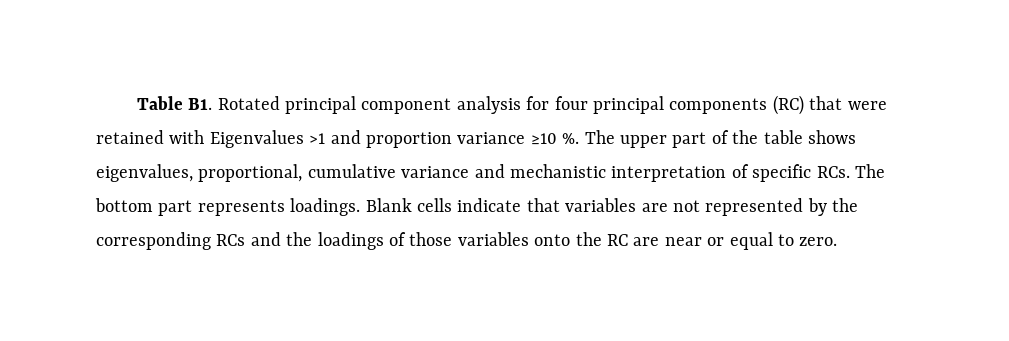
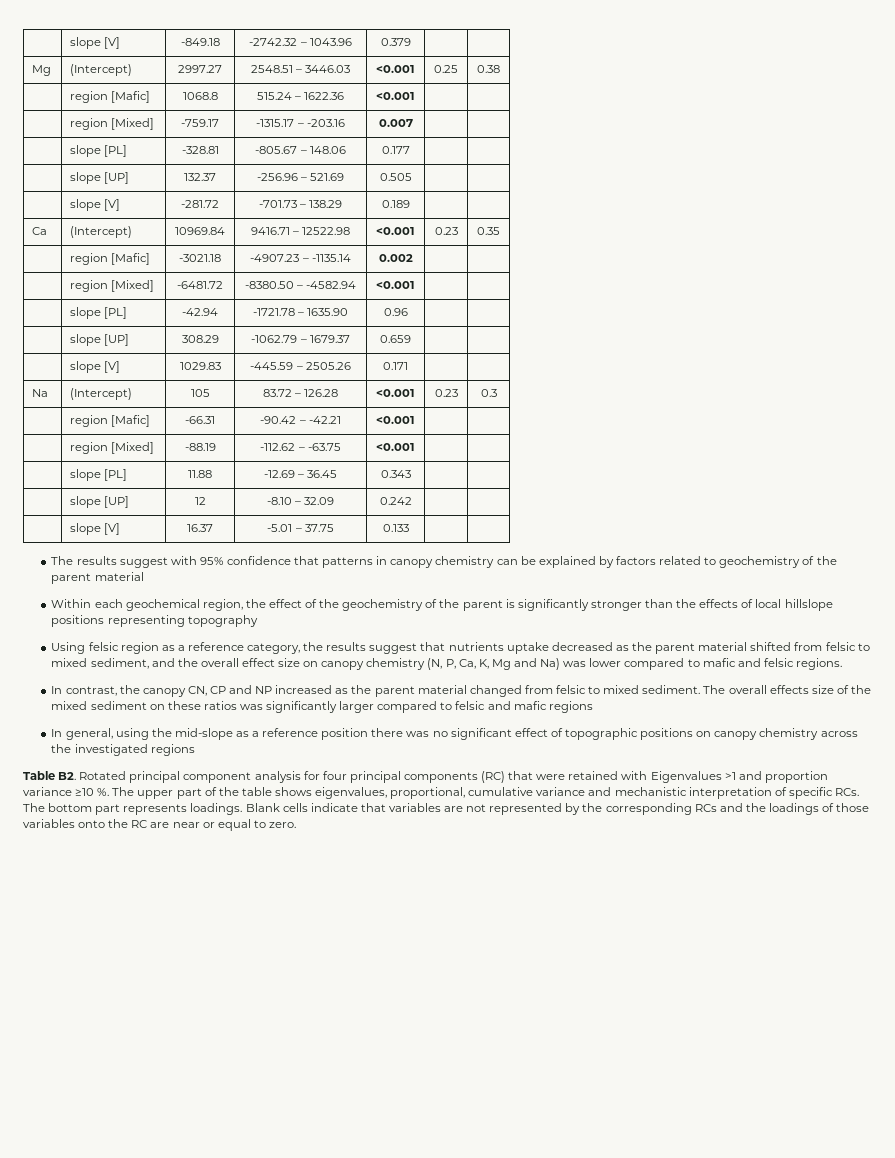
[136,96,213,110] Table B1. -> [70,37,121,49] [180,38,220,46] [249,38,352,46] [380,38,411,46] [32,65,52,76] [70,64,133,76] [178,65,222,73] [250,65,351,73] [376,65,415,73] [434,65,458,73] [477,65,500,73] [70,91,151,103] [182,92,218,100] [256,92,345,100] [376,92,415,100] [70,118,155,130] [181,119,219,127] [256,119,345,127] [378,119,413,127] [70,145,128,157] [181,146,219,154] [255,146,346,154] [381,146,410,154] [70,172,130,184] [184,173,216,181] [256,173,345,181] [379,173,412,181] [70,199,121,211] [181,200,219,208] [258,200,343,208] [381,200,410,208] [32,227,48,235] [70,226,133,238] [175,227,225,235] [250,227,351,235] [376,227,415,235] [434,227,458,235] [477,227,500,235] [70,253,151,265] [179,254,221,262] [250,254,351,262] [378,254,413,262] [70,280,155,292] [177,281,223,289] [244,281,357,289] [376,281,415,289] [70,307,128,319] [182,308,218,316] [252,308,349,316] [383,308,408,316] [70,334,130,346] [181,335,219,343] [251,335,350,343] [380,335,411,343] [70,361,121,373] [179,362,221,370] [250,362,351,370] [383,362,408,370] [32,389,49,397] [70,388,133,400] [190,389,210,397] [262,389,339,397] [376,389,415,397] [434,389,458,397] [480,389,497,397] [70,415,151,427] [185,416,215,424] [260,416,341,424] [376,416,415,424] [70,442,155,454] [184,443,216,451] [260,443,341,451] [376,443,415,451] [70,469,128,481] [188,470,212,478] [263,470,338,478] [380,470,411,478] [70,496,130,508] [194,497,206,505] [266,497,335,505] [379,497,412,505] [70,523,121,535] [187,524,213,532] [267,524,334,532] [382,524,409,532] [51,556,837,568] [51,572,144,584] [51,599,833,611] [51,615,258,627] [51,642,870,654] [51,658,842,670] [51,685,871,697] [51,701,593,713] [51,728,858,740] [51,744,195,756] [23,771,77,780] | slope [V] | -849.18 | -2742.32 – 1043.96 | 0.379 | | // Mg | (Intercept) | 2997.27 | 2548.51 – 3446.03 | <0.001 | 0.25 | 0.38 // | region [Mafic] | 1068.8 | 515.24 – 1622.36 | <0.001 | | // | region [Mixed] | -759.17 | -1315.17 – -203.16 | 0.007 | | // | slope [PL] | -328.81 | -805.67 – 148.06 | 0.177 | | // | slope [UP] | 132.37 | -256.96 – 521.69 | 0.505 | | // | slope [V] | -281.72 | -701.73 – 138.29 | 0.189 | | // Ca | (Intercept) | 10969.84 | 9416.71 – 12522.98 | <0.001 | 0.23 | 0.35 // | region [Mafic] | -3021.18 | -4907.23 – -1135.14 | 0.002 | | // | region [Mixed] | -6481.72 | -8380.50 – -4582.94 | <0.001 | | // | slope [PL] | -42.94 | -1721.78 – 1635.90 | 0.96 | | // | slope [UP] | 308.29 | -1062.79 – 1679.37 | 0.659 | | // | slope [V] | 1029.83 | -445.59 – 2505.26 | 0.171 | | // Na | (Intercept) | 105 | 83.72 – 126.28 | <0.001 | 0.23 | 0.3 // | region [Mafic] | -66.31 | -90.42 – -42.21 | <0.001 | | // | region [Mixed] | -88.19 | -112.62 – -63.75 | <0.001 | | // | slope [PL] | 11.88 | -12.69 – 36.45 | 0.343 | | // | slope [UP] | 12 | -8.10 – 32.09 | 0.242 | | // | slope [V] | 16.37 | -5.01 – 37.75 | 0.133 | | // The results suggest with 95% confidence that patterns in canopy chemistry can be explained by factors related to geochemistry of the parent material // Within each geochemical region, the effect of the geochemistry of the parent is significantly stronger than the effects of local hillslope positions representing topography // Using felsic region as a reference category, the results suggest that nutrients uptake decreased as the parent material shifted from felsic to mixed sediment, and the overall effect size on canopy chemistry (N, P, Ca, K, Mg and Na) was lower compared to mafic and felsic regions. // In contrast, the canopy CN, CP and NP increased as the parent material changed from felsic to mixed sediment. The overall effects size of the mixed sediment on these ratios was significantly larger compared to felsic and mafic regions // In general, using the mid-slope as a reference position there was no significant effect of topographic positions on canopy chemistry across the investigated regions // Table B2.

